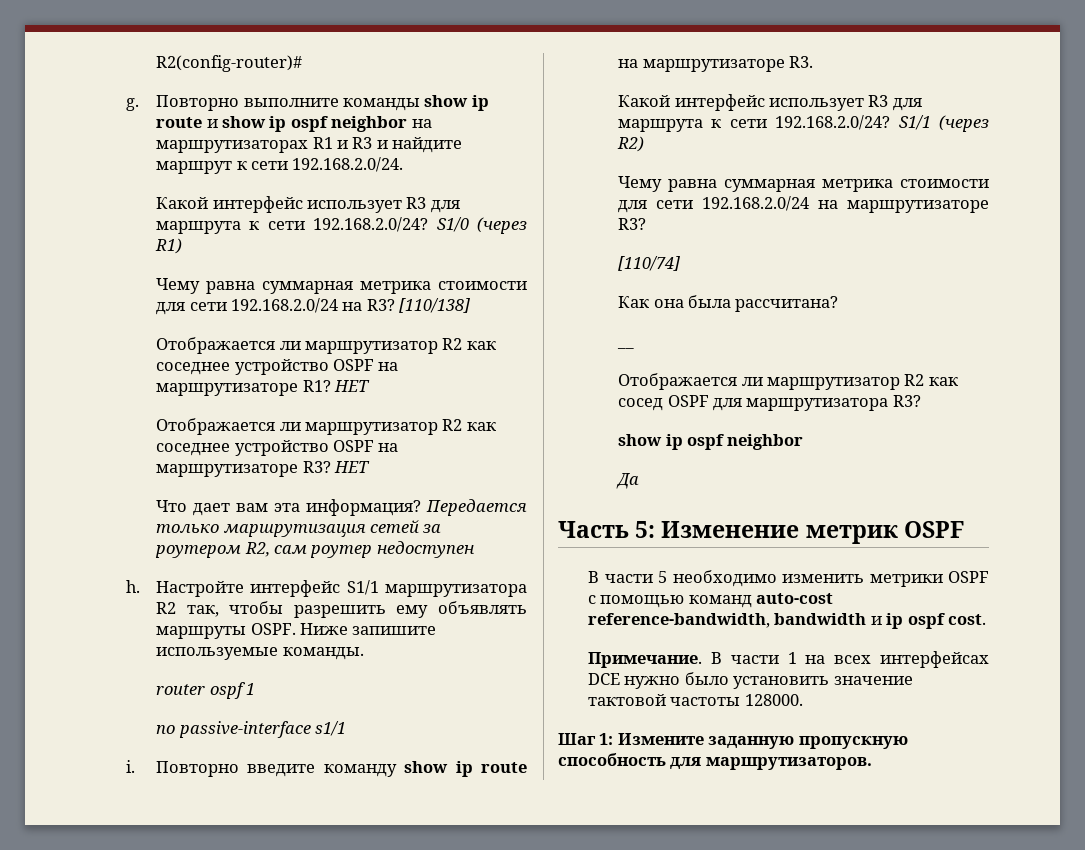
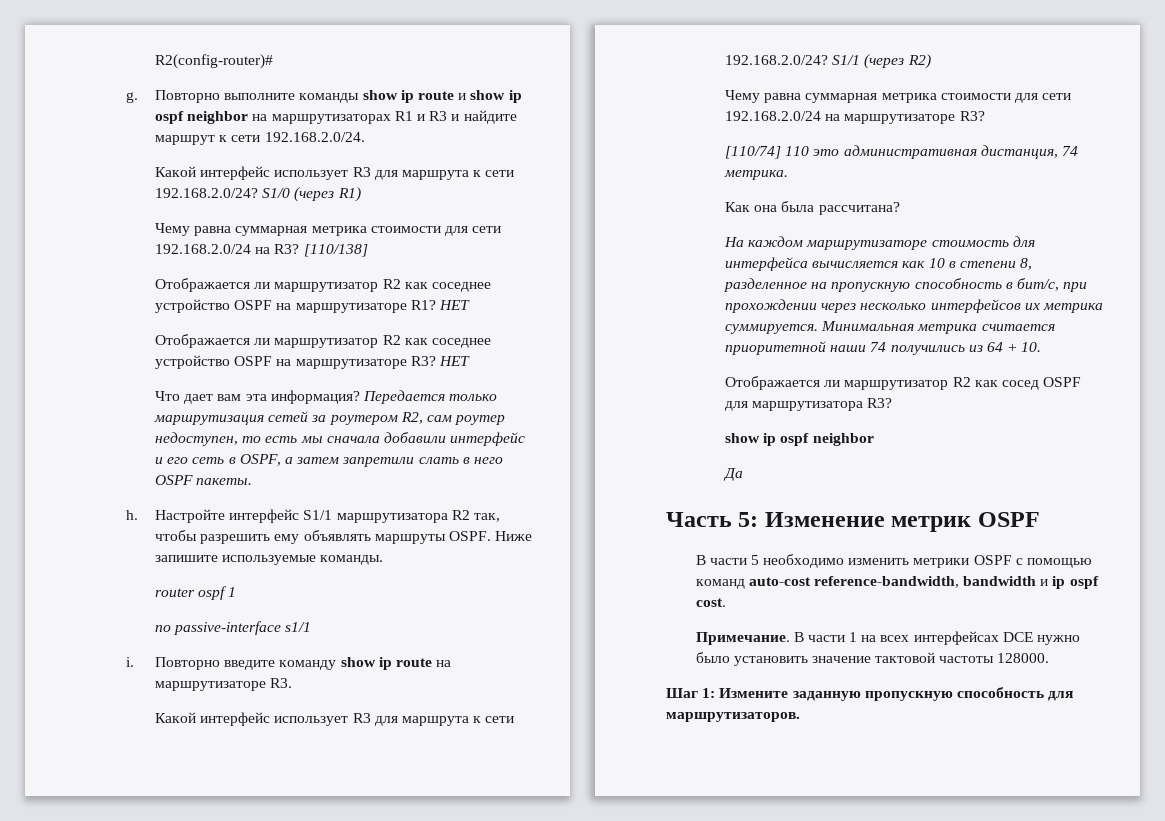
[376,541,475,558] недоступен -> [155,432,526,446] [155,454,503,467] [155,475,253,485] недоступен, то есть мы сначала добавили интерфейс и его сеть в OSPF, а затем запретили слать в него OSPF пакеты.
[618,295,839,312] [617,347,635,349] // Как она была рассчитана? // __ -> [785,145,1079,159] [724,170,789,180] [725,201,900,215] [724,236,1035,250] [725,257,1033,271] [724,278,1088,292] [725,299,1104,313] [725,321,1055,334] [725,341,1042,355] 110 это административная дистанция, 74 метрика. // Как она была рассчитана? // На каждом маршрутизаторе стоимость для интерфейса вычисляется как 10 в степени 8, разделенное на пропускную способность в бит/с, при прохождении через несколько интерфейсов их метрика суммируется. Минимальная метрика считается приоритетной наши 74 получились из 64 + 10.

